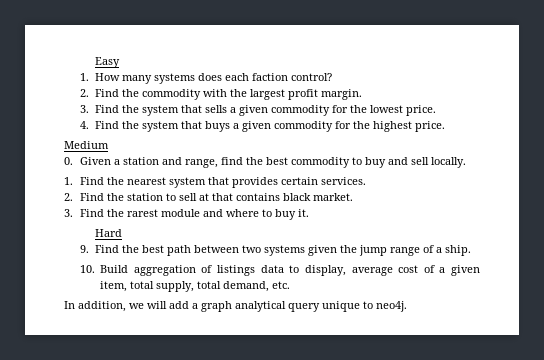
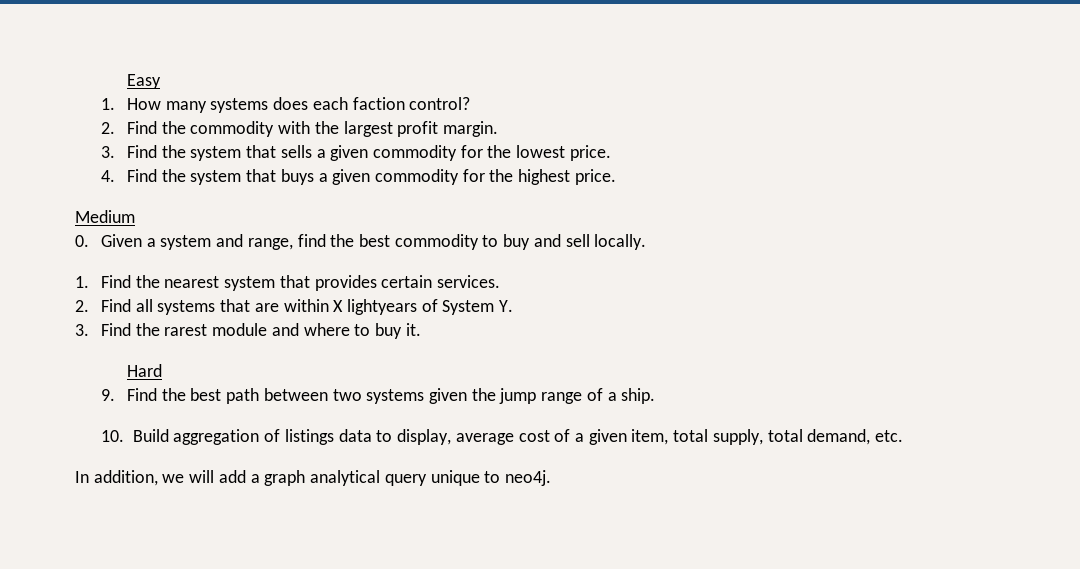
[122,157,159,165] station -> [160,235,212,250] system
[106,193,353,201] the station to sell at that contains black market. -> [135,299,514,315] all systems that are within X lightyears of System Y.

